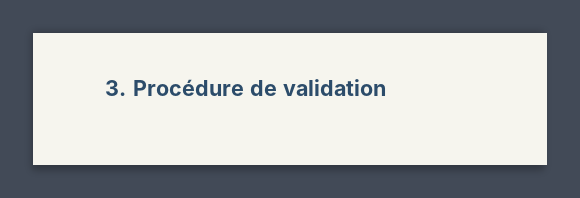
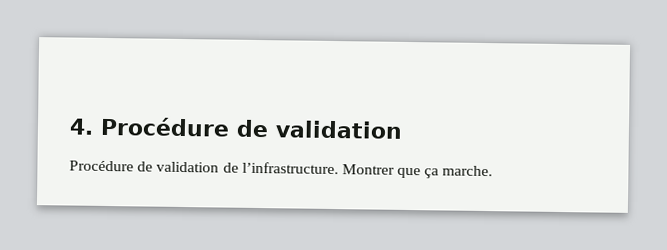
[105,79,386,96] 3. Procédure de validation -> [69,116,403,139] [69,160,494,179] 4. Procédure de validation // Procédure de validation de l’infrastructure. Montrer que ça marche.

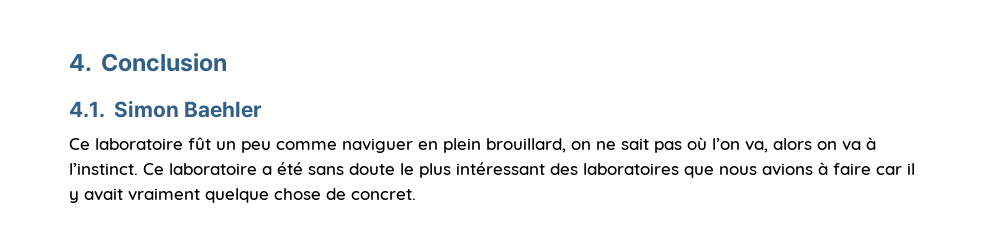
[99,116,403,139] [69,160,494,179] Procédure de validation // Procédure de validation de l’infrastructure. Montrer que ça marche. -> [100,53,227,72] [69,100,263,118] [69,137,876,153] [69,162,915,178] [69,188,416,203] Conclusion // 4.1. Simon Baehler // Ce laboratoire fût un peu comme naviguer en plein brouillard, on ne sait pas où l’on va, alors on va à l’instinct. Ce laboratoire a été sans doute le plus intéressant des laboratoires que nous avions à faire car il y avait vraiment quelque chose de concret.

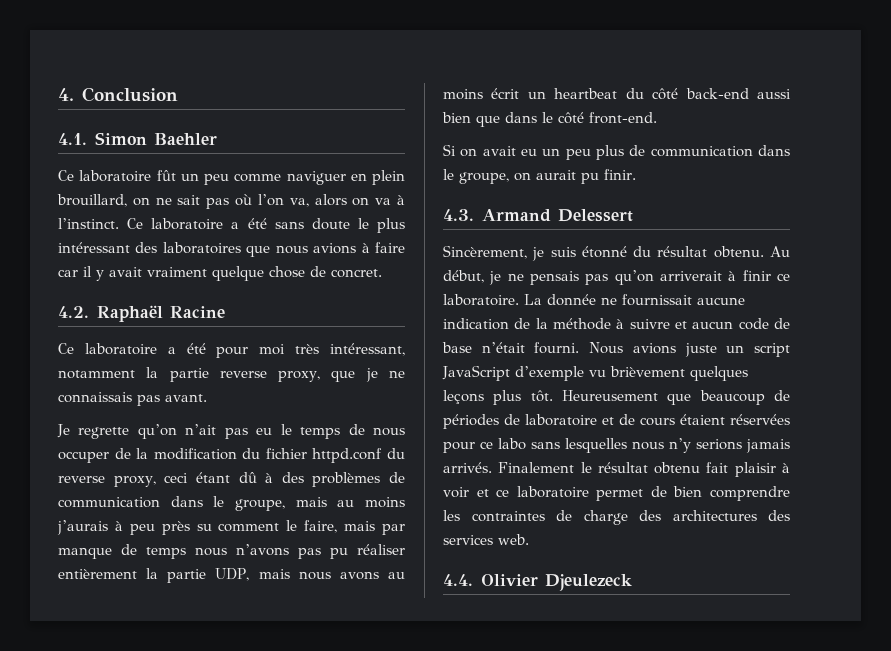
(416, 194) none -> [58,305,225,322] [58,343,405,358] [58,367,405,382] [58,392,207,406] [57,424,406,439] [58,448,405,463] [58,472,405,487] [58,496,405,511] [57,520,405,535] [58,544,405,559] [58,568,405,583] [443,88,791,100] [442,112,657,127] [443,144,790,160] [443,169,636,184] [443,209,633,222] [443,245,790,261] [443,270,790,285] [443,294,745,306] [443,318,790,330] [442,342,790,357] [442,365,748,381] [443,390,790,405] [443,414,790,429] [443,438,790,453] [443,462,790,477] [443,486,790,501] [443,510,790,525] [443,534,529,545] [443,574,632,591] // 4.2. Raphaël Racine // Ce laboratoire a été pour moi très intéressant, notamment la partie reverse proxy, que je ne connaissais pas avant. // Je regrette qu’on n’ait pas eu le temps de nous occuper de la modification du fichier httpd.conf du reverse proxy, ceci étant dû à des problèmes de communication dans le groupe, mais au moins j’aurais à peu près su comment le faire, mais par manque de temps nous n’avons pas pu réaliser entièrement la partie UDP, mais nous avons au moins écrit un heartbeat du côté back-end aussi bien que dans le côté front-end. // Si on avait eu un peu plus de communication dans le groupe, on aurait pu finir. // 4.3. Armand Delessert // Sincèrement, je suis étonné du résultat obtenu. Au début, je ne pensais pas qu’on arriverait à finir ce laboratoire. La donnée ne fournissait aucune indication de la méthode à suivre et aucun code de base n’était fourni. Nous avions juste un script JavaScript d’exemple vu brièvement quelques leçons plus tôt. Heureusement que beaucoup de périodes de laboratoire et de cours étaient réservées pour ce labo sans lesquelles nous n’y serions jamais arrivés. Finalement le résultat obtenu fait plaisir à voir et ce laboratoire permet de bien comprendre les contraintes de charge des architectures des services web. // 4.4. Olivier Djeulezeck

